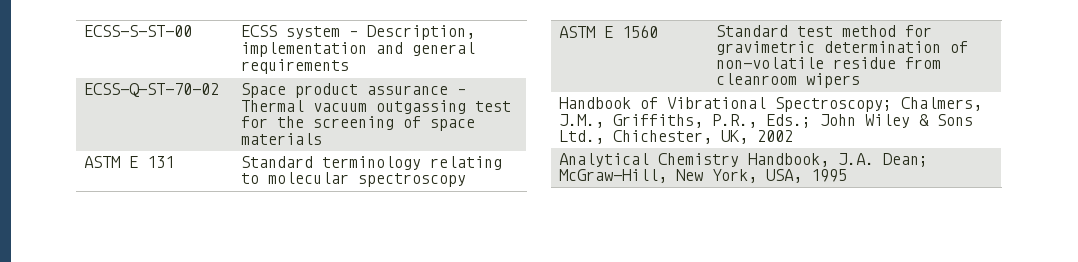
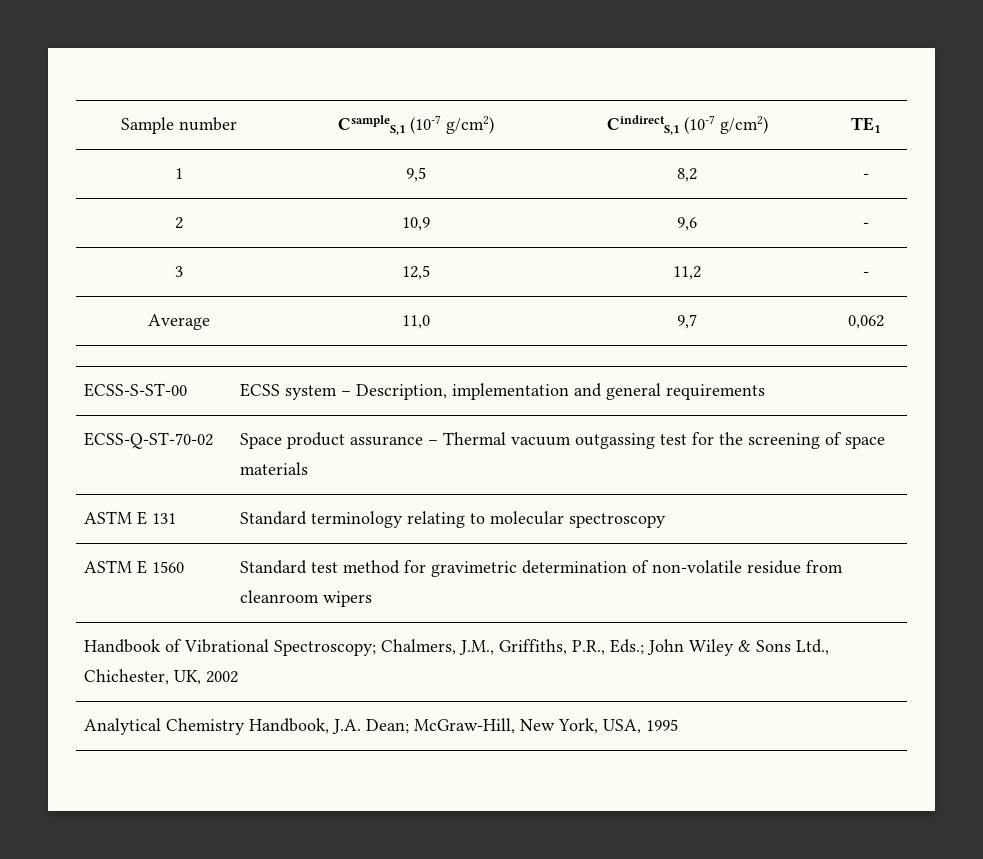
(83, 31) none -> [121,117,237,134] [337,115,494,135] [606,115,768,135] [851,117,880,133] [175,168,183,179] [405,167,426,182] [677,168,697,182] [862,173,869,179] [175,217,183,229] [401,217,430,231] [677,217,697,231] [862,222,869,228] [175,266,183,277] [401,265,430,280] [673,266,701,280] [862,271,869,277] [148,314,210,330] [401,315,430,329] [677,314,697,329] [847,315,884,329] Sample number | CsampleS,1 (10-7 g/cm2) | CindirectS,1 (10-7 g/cm2) | TE1 // 1 | 9,5 | 8,2 | - // 2 | 10,9 | 9,6 | - // 3 | 12,5 | 11,2 | - // Average | 11,0 | 9,7 | 0,062 //

